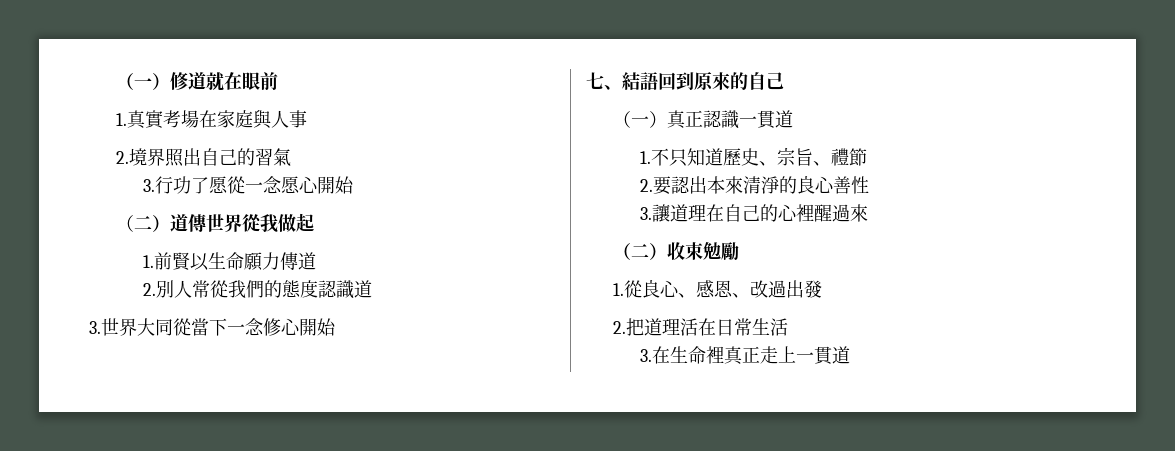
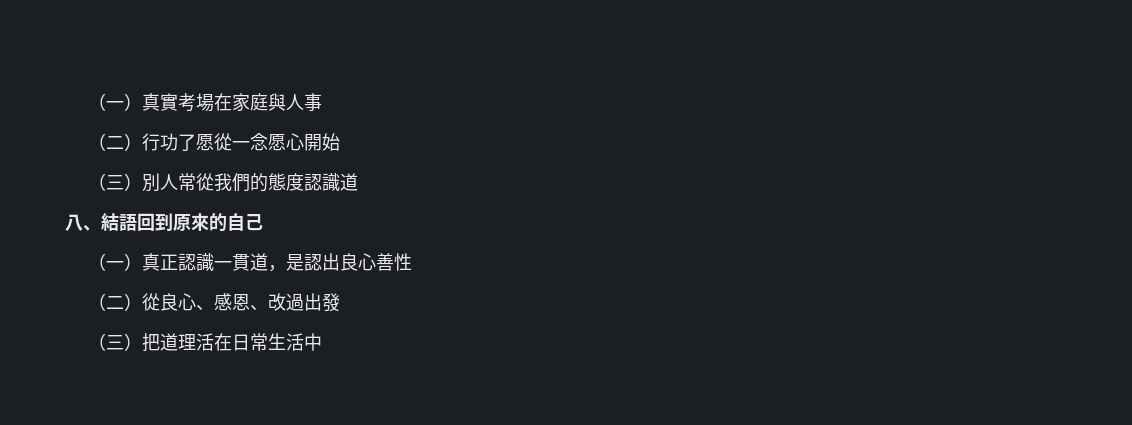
[115,72,278,90] [115,113,127,126] （一）修道就在眼前 // 1. -> [88,93,143,111] （一）
[115,148,291,167] [142,179,155,192] 2.境界照出自己的習氣 // 3. -> [88,133,143,151] （二）
[133,213,314,233] [142,252,316,271] [142,283,156,296] 二）道傳世界從我做起 // 1.前賢以生命願力傳道 // 2. -> [106,173,143,191] 三）
[89,318,336,336] [586,72,604,89] 3.世界大同從當下一念修心開始 // 七 -> [65,214,83,231] 八
[639,147,867,167] [639,176,869,195] [639,204,868,222] [612,242,739,261] [612,283,624,296] // 1.不只知道歷史、宗旨、禮節 // 2.要認出本來清淨的良心善性 // 3.讓道理在自己的心裡醒過來 // （二）收束勉勵 // 1. -> [268,253,413,272] [88,293,143,311] ，是認出良心善性 // （二）
[612,321,626,334] 2. -> [88,333,143,351] （三）
[639,346,850,365] // 3.在生命裡真正走上一貫道 -> [304,333,323,351] 中

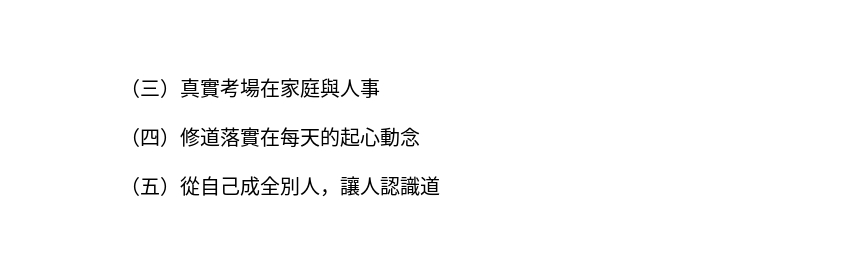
[88,93,125,111] （一 -> [120,78,161,98] （三
[106,133,251,151] 二）行功了愿從一 -> [140,127,401,148] 四）修道落實在每天的起心動
[268,133,341,151] [88,173,359,192] [65,213,263,232] [88,253,413,272] [88,293,341,312] [88,333,323,352] 愿心開始 // （三）別人常從我們的態度認識道 // 八、結語回到原來的自己 // （一）真正認識一貫道，是認出良心善性 // （二）從良心、感恩、改過出發 // （三）把道理活在日常生活中 -> [120,176,441,197] // （五）從自己成全別人，讓人認識道

